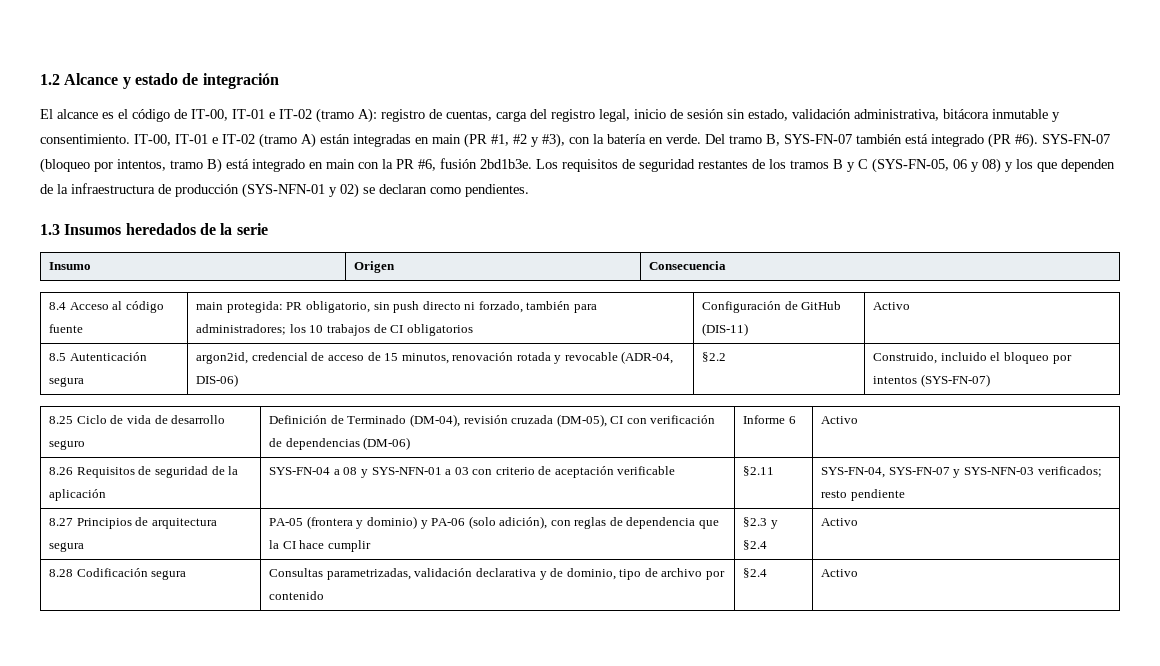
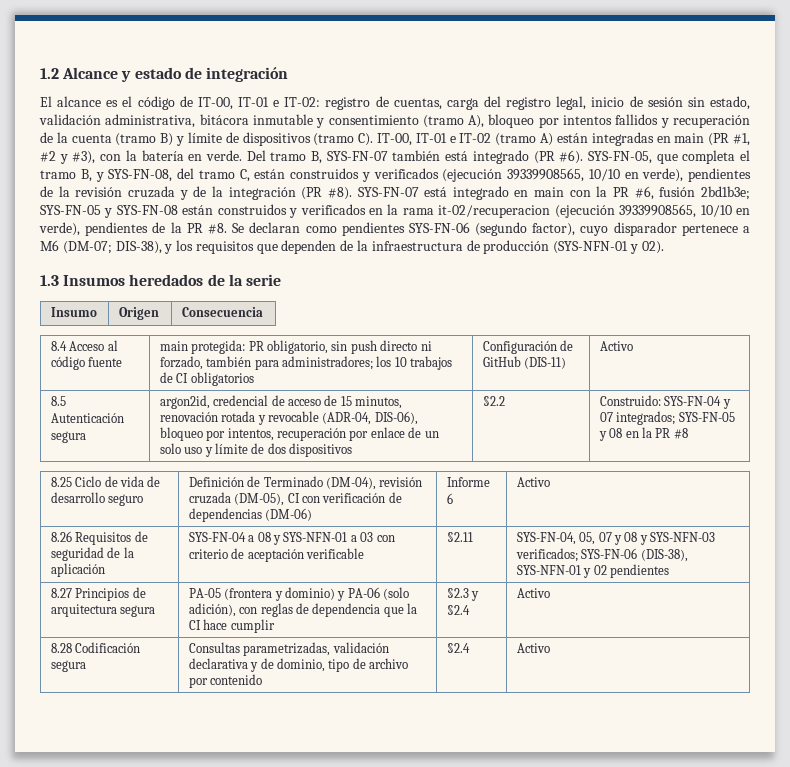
[279,108,377,123] IT-02 (tramo A): -> [284,97,321,107] IT-02:
[40,134,130,144] consentimiento. -> [328,114,750,128] [40,132,374,146] consentimiento (tramo A), bloqueo por intentos fallidos y recuperación de la cuenta (tramo B) y límite de dispositivos (tramo C).
[1042,134,1110,144] [40,158,222,173] SYS-FN-07 (bloqueo por intentos, tramo B) -> [587,150,751,164] [40,168,751,182] [40,186,419,200] SYS-FN-05, que completa el tramo B, y SYS-FN-08, del tramo C, están construidos y verificados (ejecución 39339908565, 10/10 en verde), pendientes de la revisión cruzada y de la integración (PR #8). SYS-FN-07
[480,158,1001,173] 2bd1b3e. Los requisitos de seguridad restantes de los tramos B y C (SYS-FN-05, 06 y 08) -> [700,186,750,200] [40,204,751,218] [39,222,750,236] [40,240,162,254] 2bd1b3e; SYS-FN-05 y SYS-FN-08 están construidos y verificados en la rama it-02/recuperacion (ejecución 39339908565, 10/10 en verde), pendientes de la PR #8. Se declaran como pendientes SYS-FN-06 (segundo factor), cuyo disparador pertenece a M6 (DM-07; DIS-38),
(1033, 164) none -> [195,241,254,254] requisitos
[340,183,529,198] 02) se declaran como pendientes. -> [641,241,664,254] 02).
[196,374,239,387] [702,352,727,362] [873,352,1072,364] [873,374,990,387] DIS-06) | §2.2 | Construido, incluido el bloqueo por intentos (SYS-FN-07) -> [374,411,418,425] [159,427,439,441] [159,443,353,457] [482,396,505,406] [599,395,731,409] [599,411,735,425] [598,427,688,441] DIS-06), bloqueo por intentos, recuperación por enlace de un solo uso y límite de dos dispositivos | §2.2 | Construido: SYS-FN-04 y 07 integrados; SYS-FN-05 y 08 en la PR #8
[888,466,1102,478] [821,489,905,501] SYS-FN-07 y SYS-NFN-03 verificados; resto pendiente -> [579,532,716,545] [515,548,688,562] [516,564,670,578] 05, 07 y 08 y SYS-NFN-03 verificados; SYS-FN-06 (DIS-38), SYS-NFN-01 y 02 pendientes

